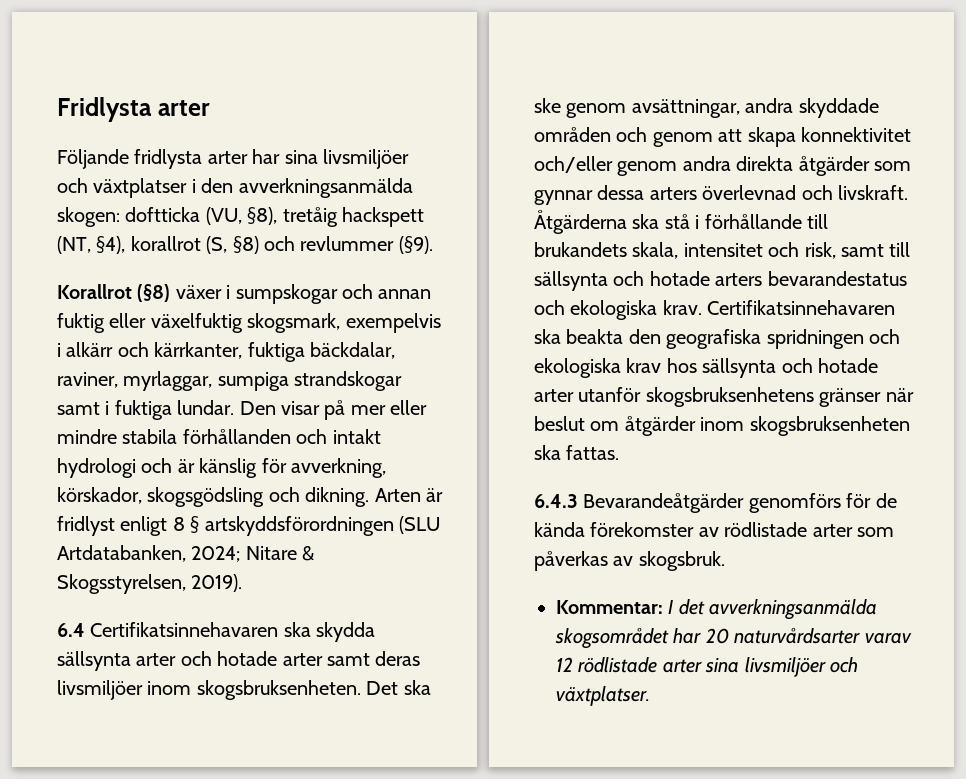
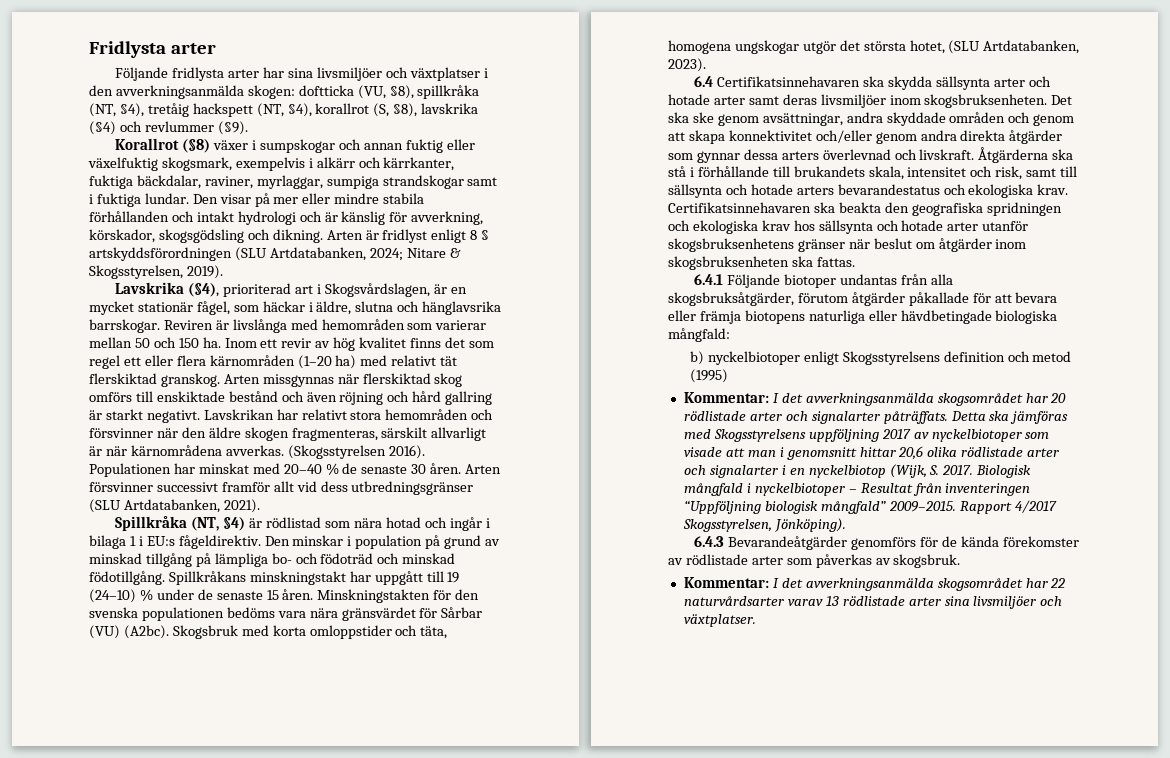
(278, 216) none -> [417,85,480,99] [89,103,144,117] spillkråka (NT, §4),
[232,236,259,254] §8) -> [393,103,479,117] [89,121,116,135] §8), lavskrika (§4)
(243, 583) none -> [115,282,467,297] [89,301,502,315] [89,319,487,333] [89,337,494,351] [89,355,458,369] [89,373,463,387] [89,391,493,405] [89,409,494,423] [89,427,487,441] [89,445,425,459] [89,463,502,477] [89,481,474,495] [89,499,260,513] [115,516,490,531] [89,535,501,549] [89,553,456,567] [89,571,460,585] [89,589,480,603] [89,607,483,621] [89,625,448,639] [668,40,1080,54] [668,58,706,72] // Lavskrika (§4), prioriterad art i Skogsvårdslagen, är en mycket stationär fågel, som häckar i äldre, slutna och hänglavsrika barrskogar. Reviren är livslånga med hemområden som varierar mellan 50 och 150 ha. Inom ett revir av hög kvalitet finns det som regel ett eller flera kärnområden (1–20 ha) med relativt tät flerskiktad granskog. Arten missgynnas när flerskiktad skog omförs till enskiktade bestånd och även röjning och hård gallring är starkt negativt. Lavskrikan har relativt stora hemområden och försvinner när den äldre skogen fragmenteras, särskilt allvarligt är när kärnområdena avverkas. (Skogsstyrelsen 2016). Populationen har minskat med 20–40 % de senaste 30 åren. Arten försvinner successivt framför allt vid dess utbredningsgränser (SLU Artdatabanken, 2021). // Spillkråka (NT, §4) är rödlistad som nära hotad och ingår i bilaga 1 i EU:s fågeldirektiv. Den minskar i population på grund av minskad tillgång på lämpliga bo- och födoträd och minskad födotillgång. Spillkråkans minskningstakt har uppgått till 19 (24–10) % under de senaste 15 åren. Minskningstakten för den svenska populationen bedöms vara nära gränsvärdet för Sårbar (VU) (A2bc). Skogsbruk med korta omloppstider och täta, homogena ungskogar utgör det största hotet, (SLU Artdatabanken, 2023).
(620, 452) none -> [694,274,954,288] [668,292,1058,306] [668,310,1058,324] [668,328,730,342] [689,351,1072,365] [689,369,728,383] [683,392,1067,406] [683,411,1069,424] [683,429,1050,442] [683,446,1060,460] [683,464,1032,478] [683,483,1031,496] [683,500,1057,514] [682,518,846,532] // 6.4.1 Följande biotoper undantas från alla skogsbruksåtgärder, förutom åtgärder påkallade för att bevara eller främja biotopens naturliga eller hävdbetingade biologiska mångfald: // b) nyckelbiotoper enligt Skogsstyrelsens definition och metod (1995) // Kommentar: I det avverkningsanmälda skogsområdet har 20 rödlistade arter och signalarter påträffats. Detta ska jämföras med Skogsstyrelsens uppföljning 2017 av nyckelbiotoper som visade att man i genomsnitt hittar 20,6 olika rödlistade arter och signalarter i en nyckelbiotop (Wijk, S. 2017. Biologisk mångfald i nyckelbiotoper – Resultat från inventeringen “Uppföljning biologisk mångfald” 2009–2015. Rapport 4/2017 Skogsstyrelsen, Jönköping).
[705,628,729,644] 20 -> [1050,578,1066,588] 22
[556,657,573,672] 12 -> [825,596,839,606] 13

